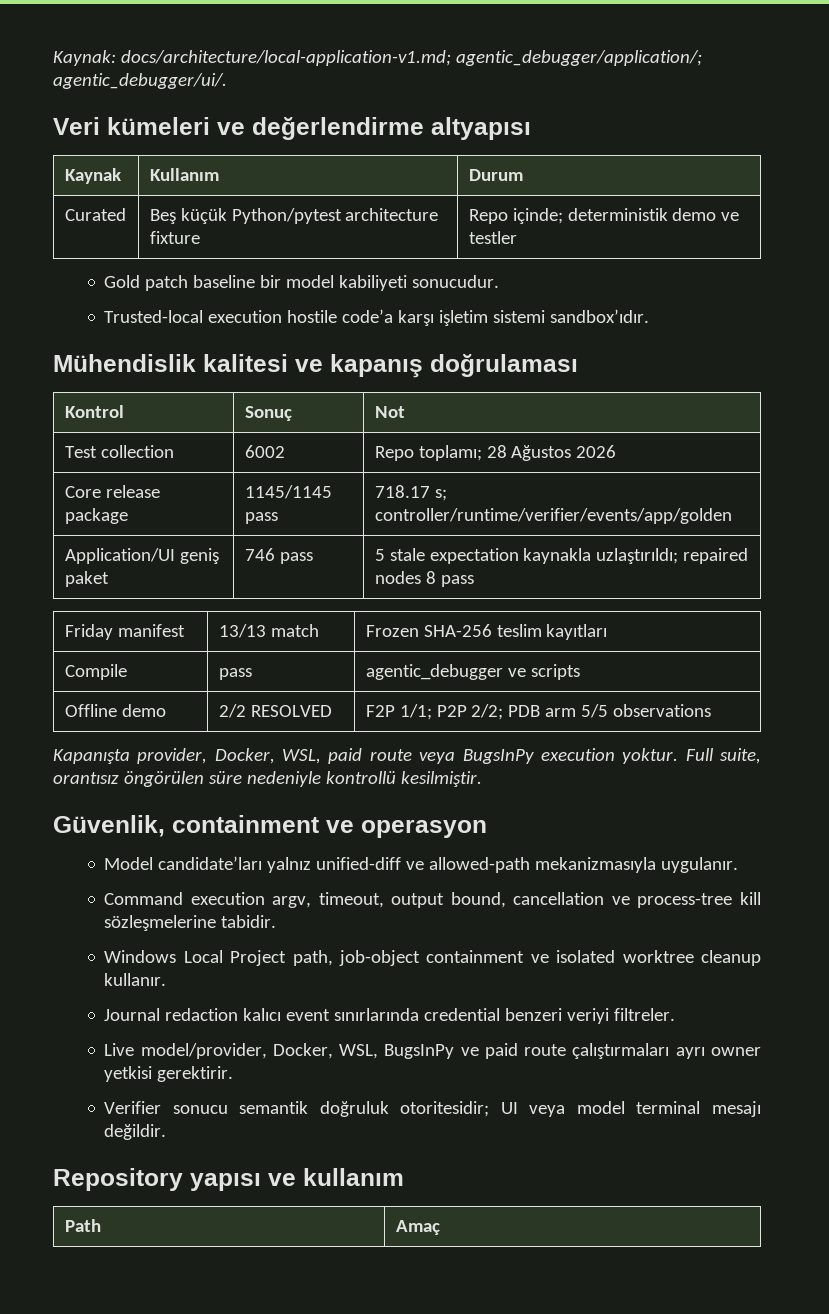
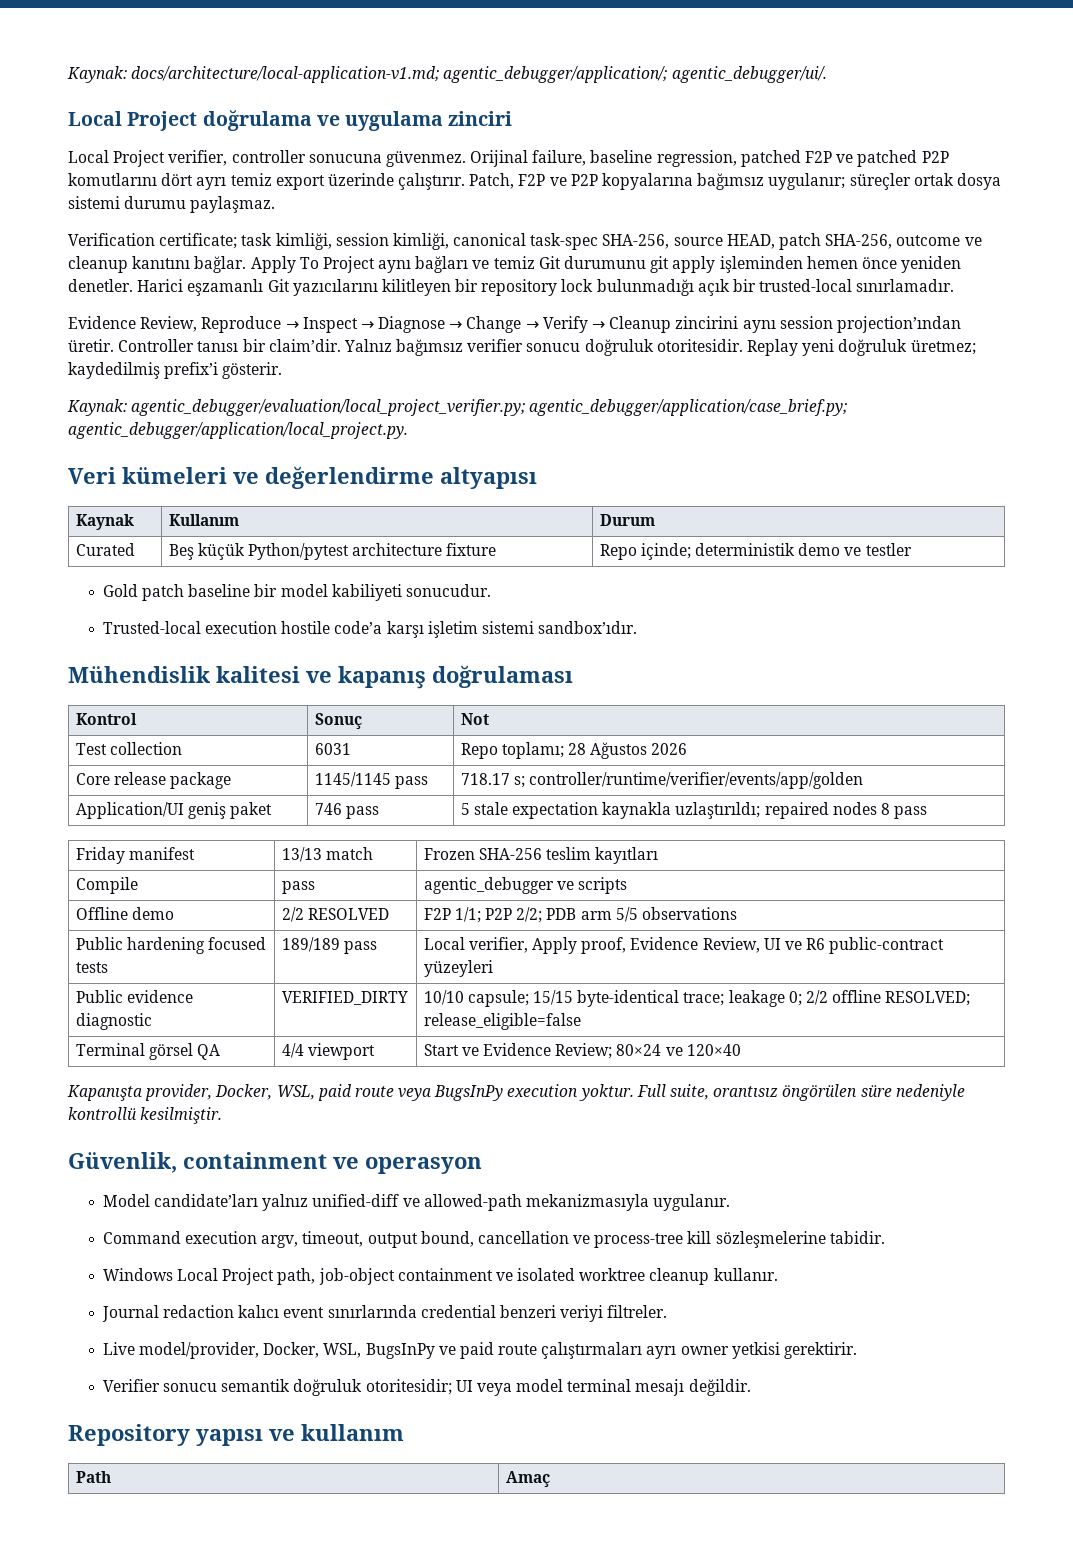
(227, 81) none -> [68,110,513,131] [68,150,949,167] [68,173,1001,190] [68,196,276,213] [68,233,982,250] [68,256,962,273] [68,279,955,296] [68,316,961,333] [68,339,976,356] [68,362,283,379] [67,399,848,416] [68,422,408,439] // Local Project doğrulama ve uygulama zinciri // Local Project verifier, controller sonucuna güvenmez. Orijinal failure, baseline regression, patched F2P ve patched P2P komutlarını dört ayrı temiz export üzerinde çalıştırır. Patch, F2P ve P2P kopyalarına bağımsız uygulanır; süreçler ortak dosya sistemi durumu paylaşmaz. // Verification certificate; task kimliği, session kimliği, canonical task-spec SHA-256, source HEAD, patch SHA-256, outcome ve cleanup kanıtını bağlar. Apply To Project aynı bağları ve temiz Git durumunu git apply işleminden hemen önce yeniden denetler. Harici eşzamanlı Git yazıcılarını kilitleyen bir repository lock bulunmadığı açık bir trusted-local sınırlamadır. // Evidence Review, Reproduce → Inspect → Diagnose → Change → Verify → Cleanup zincirini aynı session projection’ından üretir. Controller tanısı bir claim’dir. Yalnız bağımsız verifier sonucu doğruluk otoritesidir. Replay yeni doğruluk üretmez; kaydedilmiş prefix’i gösterir. // Kaynak: agentic_debugger/evaluation/local_project_verifier.py; agentic_debugger/application/case_brief.py; agentic_debugger/application/local_project.py.
[244,445,285,458] 6002 -> [314,743,351,755] 6031
(712, 710) none -> [75,937,267,954] [75,962,108,973] [281,937,377,954] [423,937,945,954] [423,960,493,977] [75,990,193,1003] [75,1013,152,1030] [281,991,408,1005] [423,990,971,1007] [423,1013,581,1030] [75,1043,221,1060] [281,1043,375,1060] [423,1043,741,1059] // Public hardening focused tests | 189/189 pass | Local verifier, Apply proof, Evidence Review, UI ve R6 public-contract yüzeyleri // Public evidence diagnostic | VERIFIED_DIRTY | 10/10 capsule; 15/15 byte-identical trace; leakage 0; 2/2 offline RESOLVED; release_eligible=false // Terminal görsel QA | 4/4 viewport | Start ve Evidence Review; 80×24 ve 120×40

